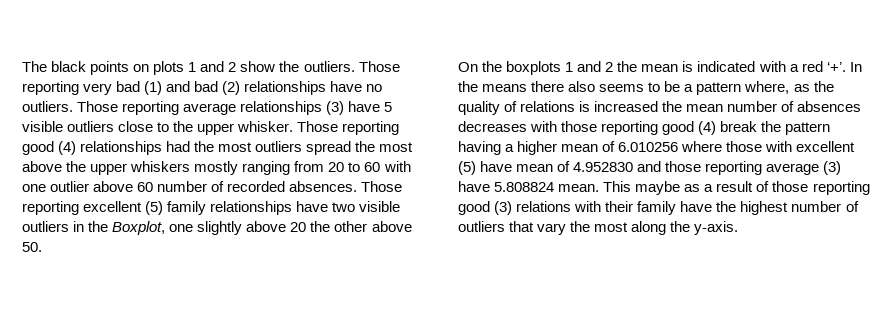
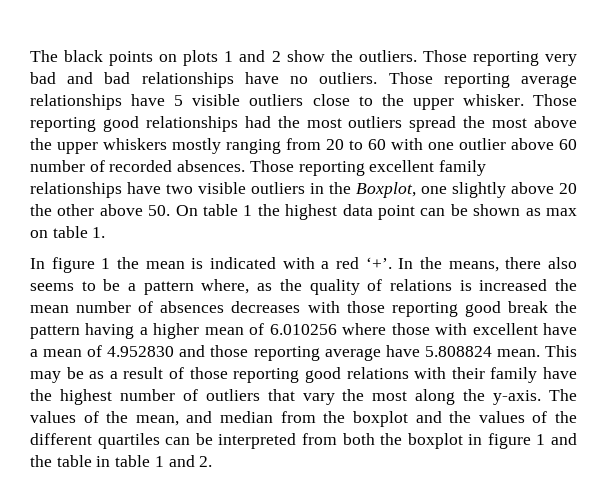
[144,81,163,95] (1) -> (56, 78) none
[222,81,241,95] (2) -> (131, 78) none
[326,101,345,115] (3) -> (122, 102) none
[58,141,77,155] (4) -> (139, 124) none
[145,201,164,215] (5) -> (435, 166) none
[458,61,614,75] // On the boxplots 1 and 2 -> [175,204,577,220] [30,226,106,238] [30,257,111,273] On table 1 the highest data point can be shown as max on table 1. // In figure 1
[482,84,528,92] means -> [448,261,499,272] means,
[698,121,717,135] (4) -> (501, 309) none
[458,161,513,175] (5) have -> [542,323,577,335] [30,349,38,357] have a
[823,161,842,175] (3) -> (381, 354) none
[635,181,681,195] maybe -> [30,367,84,383] may be
[494,201,513,215] (3) -> (341, 375) none
(739, 228) none -> [549,389,577,401] [30,411,578,427] [30,433,577,449] [30,455,213,467] The values of the mean, and median from the boxplot and the values of the different quartiles can be interpreted from both the boxplot in figure 1 and the table in table 1 and 2.

